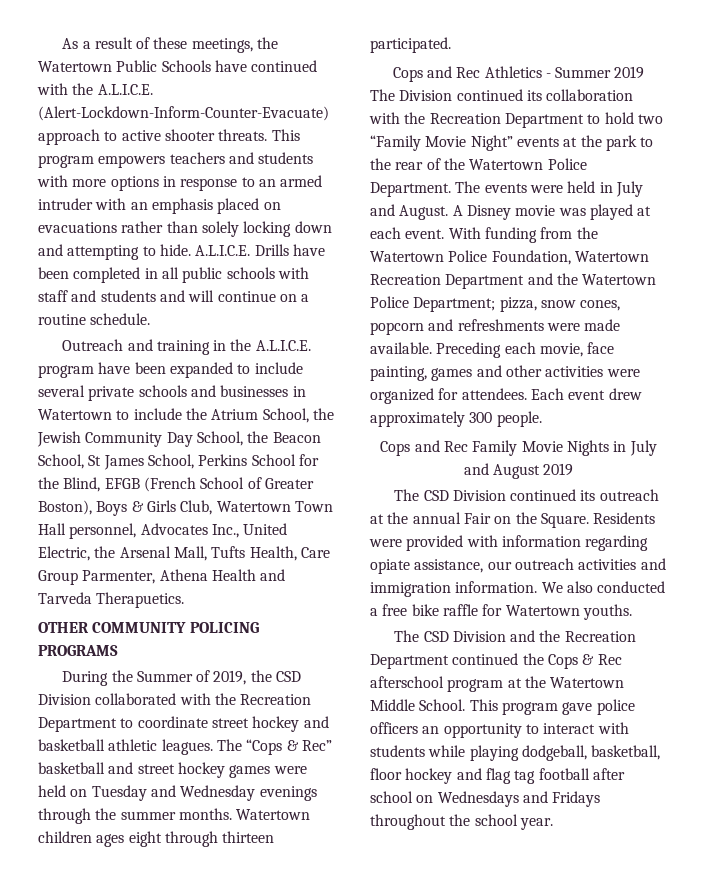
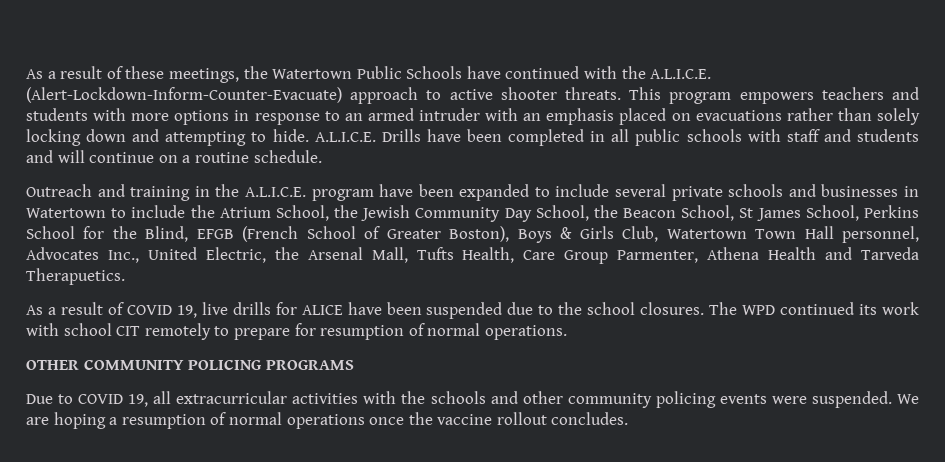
[38,622,259,633] [38,645,118,656] [62,670,302,686] [38,693,312,705] [38,716,329,732] [38,739,332,755] [38,762,307,778] [38,785,317,801] [38,808,311,824] [38,831,275,847] [370,37,451,53] [392,66,645,82] [370,89,634,101] [369,112,663,128] [370,135,654,151] [370,158,587,170] [370,181,643,197] [370,204,652,220] [370,227,598,243] [370,250,649,265] [370,273,657,289] [370,296,621,312] [370,319,621,335] [370,342,615,358] [370,365,640,381] [370,388,642,404] [370,411,542,427] [380,440,657,456] [463,463,574,479] [394,489,659,501] [370,512,656,528] [369,535,649,551] [370,558,666,574] [370,581,666,597] [370,604,632,620] [394,630,636,642] [370,653,622,669] [370,676,625,692] [370,699,635,715] [370,722,629,738] [370,745,661,761] [370,768,625,784] [370,791,601,807] [370,814,553,830] OTHER COMMUNITY POLICING PROGRAMS // During the Summer of 2019, the CSD Division collaborated with the Recreation Department to coordinate street hockey and basketball athletic leagues. The “Cops & Rec” basketball and street hockey games were held on Tuesday and Wednesday evenings through the summer months. Watertown children ages eight through thirteen participated. // Cops and Rec Athletics - Summer 2019 // The Division continued its collaboration with the Recreation Department to hold two “Family Movie Night” events at the park to the rear of the Watertown Police Department. The events were held in July and August. A Disney movie was played at each event. With funding from the Watertown Police Foundation, Watertown Recreation Department and the Watertown Police Department; pizza, snow cones, popcorn and refreshments were made available. Preceding each movie, face painting, games and other activities were organized for attendees. Each event drew approximately 300 people. // Cops and Rec Family Movie Nights in July and August 2019 // The CSD Division continued its outreach at the annual Fair on the Square. Residents were provided with information regarding opiate assistance, our outreach activities and immigration information. We also conducted a free bike raffle for Watertown youths. // The CSD Division and the Recreation Department continued the Cops & Rec afterschool program at the Watertown Middle School. This program gave police officers an opportunity to interact with students while playing dodgeball, basketball, floor hockey and flag tag football after school on Wednesdays and Fridays throughout the school year. -> [26,302,920,319] [26,323,567,340] [26,359,354,370] [26,391,919,408] [26,412,629,429] As a result of COVID 19, live drills for ALICE have been suspended due to the school closures. The WPD continued its work with school CIT remotely to prepare for resumption of normal operations. // OTHER COMMUNITY POLICING PROGRAMS // Due to COVID 19, all extracurricular activities with the schools and other community policing events were suspended. We are hoping a resumption of normal operations once the vaccine rollout concludes.

